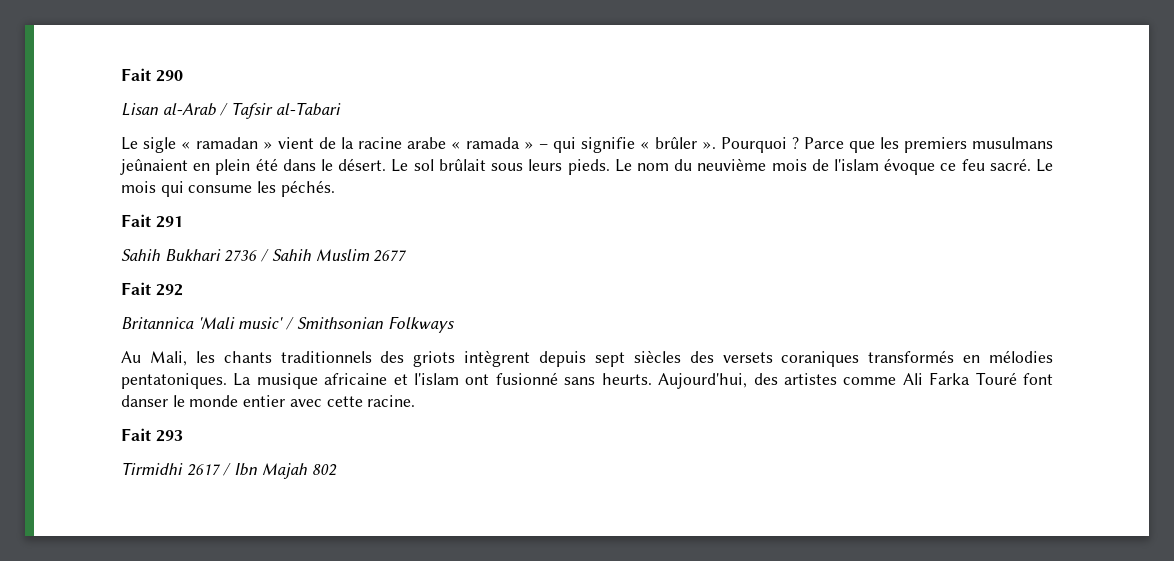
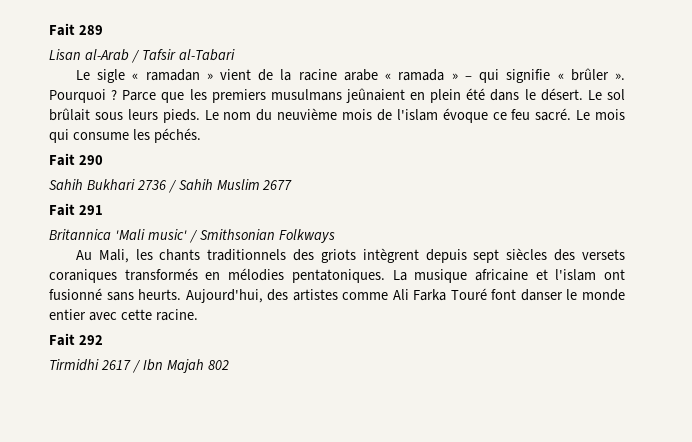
[121,68,183,82] Fait 290 -> [49,23,103,36] Fait 289
[155,216,183,228] 291 -> [78,155,103,165] 290
[155,284,183,296] 292 -> [78,205,103,215] 291
[155,430,183,442] 293 -> [78,335,103,345] 292

